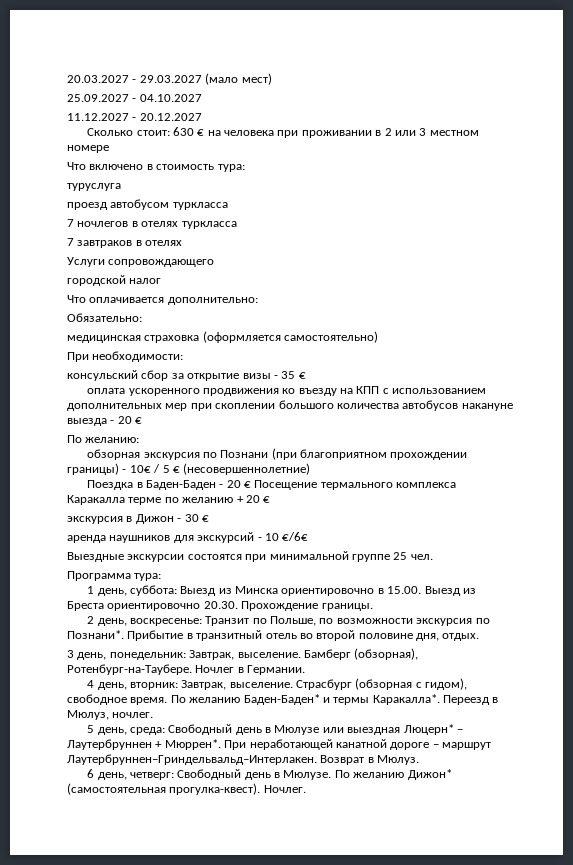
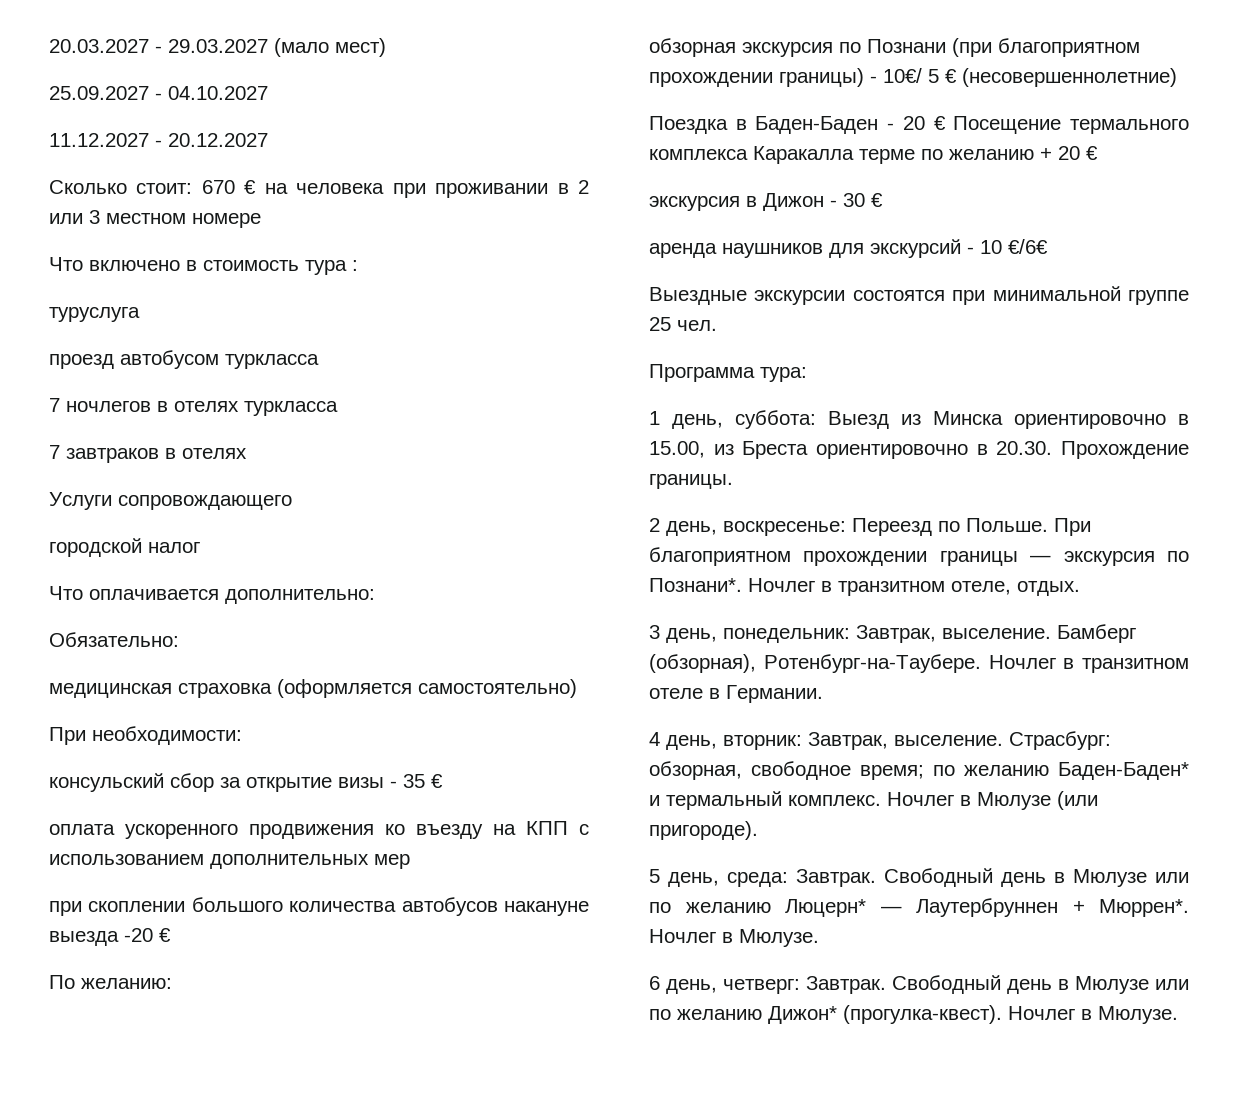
[172,127,194,136] 630 -> [201,180,235,194] 670
[217,164,245,172] тура: -> [305,260,358,275] тура :
(188, 407) none -> (410, 861) //
[110,416,132,424] - 20 -> [124,928,153,942] -20
[129,464,161,473] 10€ / -> [883,68,922,83] 10€/
[387,586,461,596] 15.00. Выезд -> [649,441,705,458] 15.00,
(201, 607) none -> [976,444,988,455] в
[205,616,490,626] [67,630,439,641] Транзит по Польше, по возможности экскурсия по Познани*. Прибытие в транзитный отель во второй половине дня, -> [852,518,1091,536] [649,547,1189,566] [649,578,1011,596] Переезд по Польше. При благоприятном прохождении границы — экскурсия по Познани*. Ночлег в транзитном отеле,
(244, 670) none -> [1082,658,1189,673] [649,688,720,699] транзитном отеле в
[296,678,468,690] [67,694,499,705] [67,710,154,720] Страсбург (обзорная с гидом), свободное время. По желанию Баден-Баден* и термы Каракалла*. Переезд в Мюлуз, ночлег. -> [1009,731,1111,750] [649,761,1189,780] [649,791,1098,810] [649,821,758,840] Страсбург: обзорная, свободное время; по желанию Баден-Баден* и термальный комплекс. Ночлег в Мюлузе (или пригороде).
[168,724,463,735] [67,739,491,750] [67,754,420,765] Свободный день в Мюлузе или выездная Люцерн* – Лаутербруннен + Мюррен*. При неработающей канатной дороге – маршрут Лаутербруннен–Гриндельвальд–Интерлакен. Возврат в Мюлуз. -> [796,868,1189,887] [649,898,1189,917] [649,929,819,947] Завтрак. Свободный день в Мюлузе или по желанию Люцерн* — Лаутербруннен + Мюррен*. Ночлег в Мюлузе.
[177,769,452,780] [67,783,306,795] Свободный день в Мюлузе. По желанию Дижон* (самостоятельная прогулка-квест). Ночлег. -> [806,975,1189,994] [649,1005,1178,1024] Завтрак. Свободный день в Мюлузе или по желанию Дижон* (прогулка-квест). Ночлег в Мюлузе.

